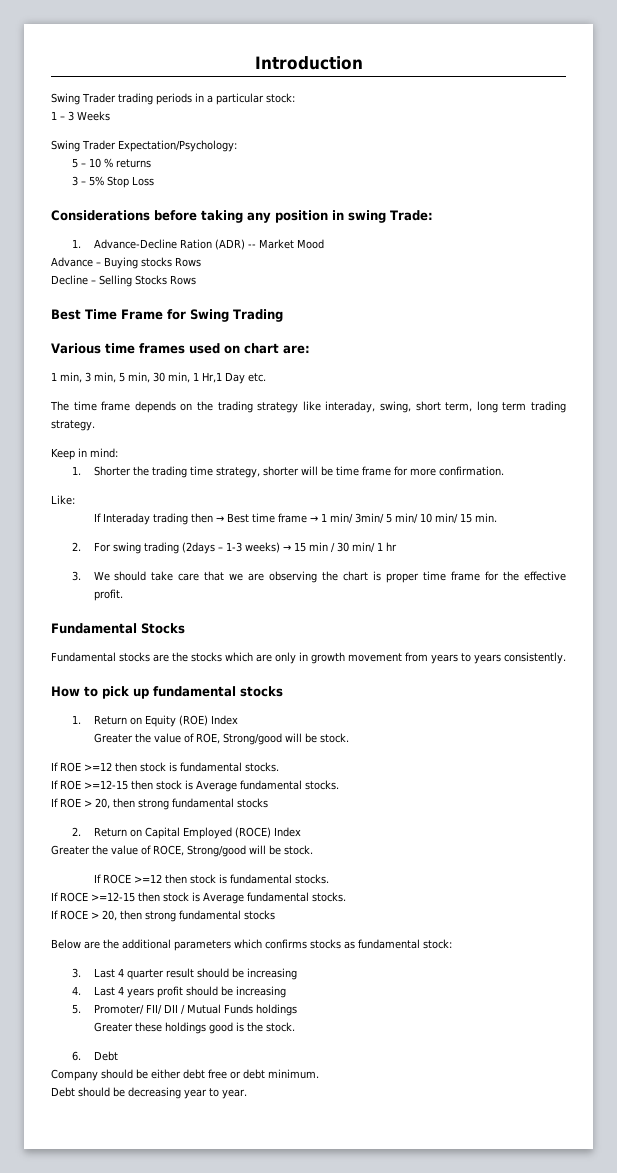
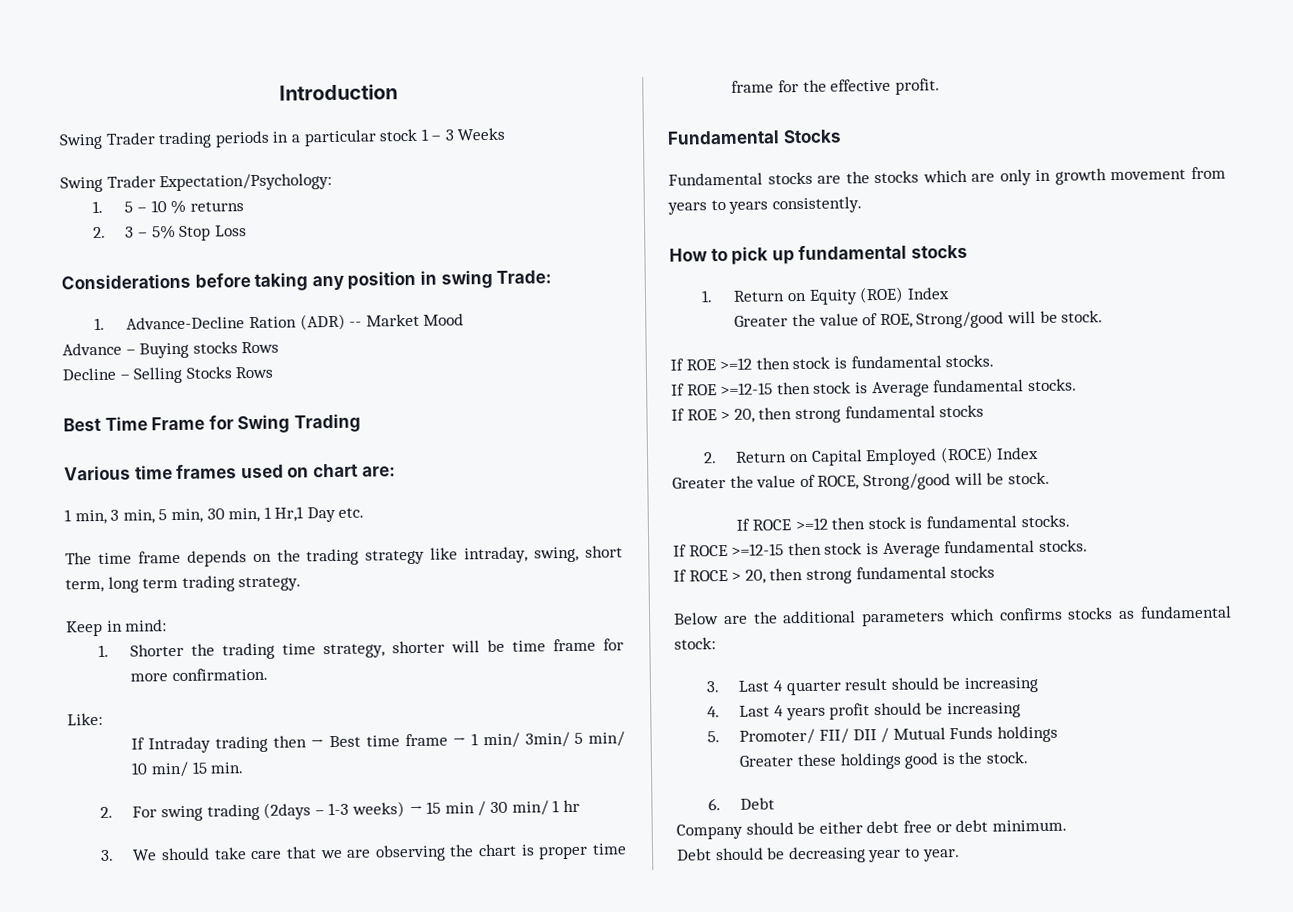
[265,93,295,103] stock: // -> [379,128,418,142] stock
(237, 146) none -> [92,200,104,214] 1.
(152, 163) none -> [93,226,107,239] 2.
[325,401,376,413] interaday, -> [464,546,529,564] intraday,
[102,513,150,525] Interaday -> [148,736,212,754] Intraday

